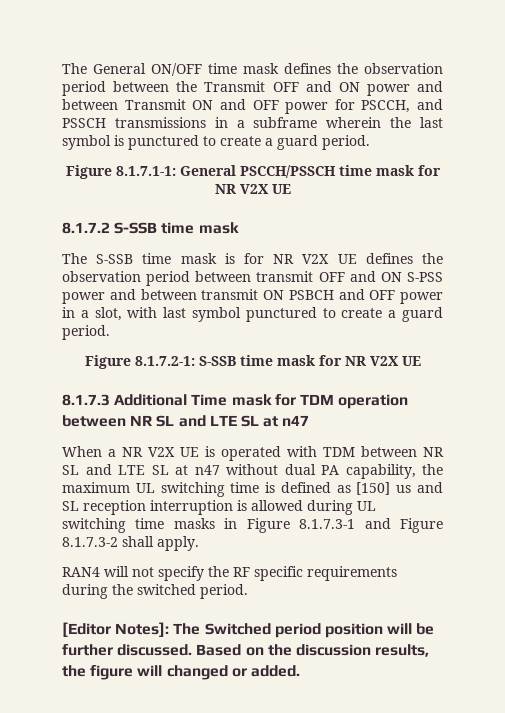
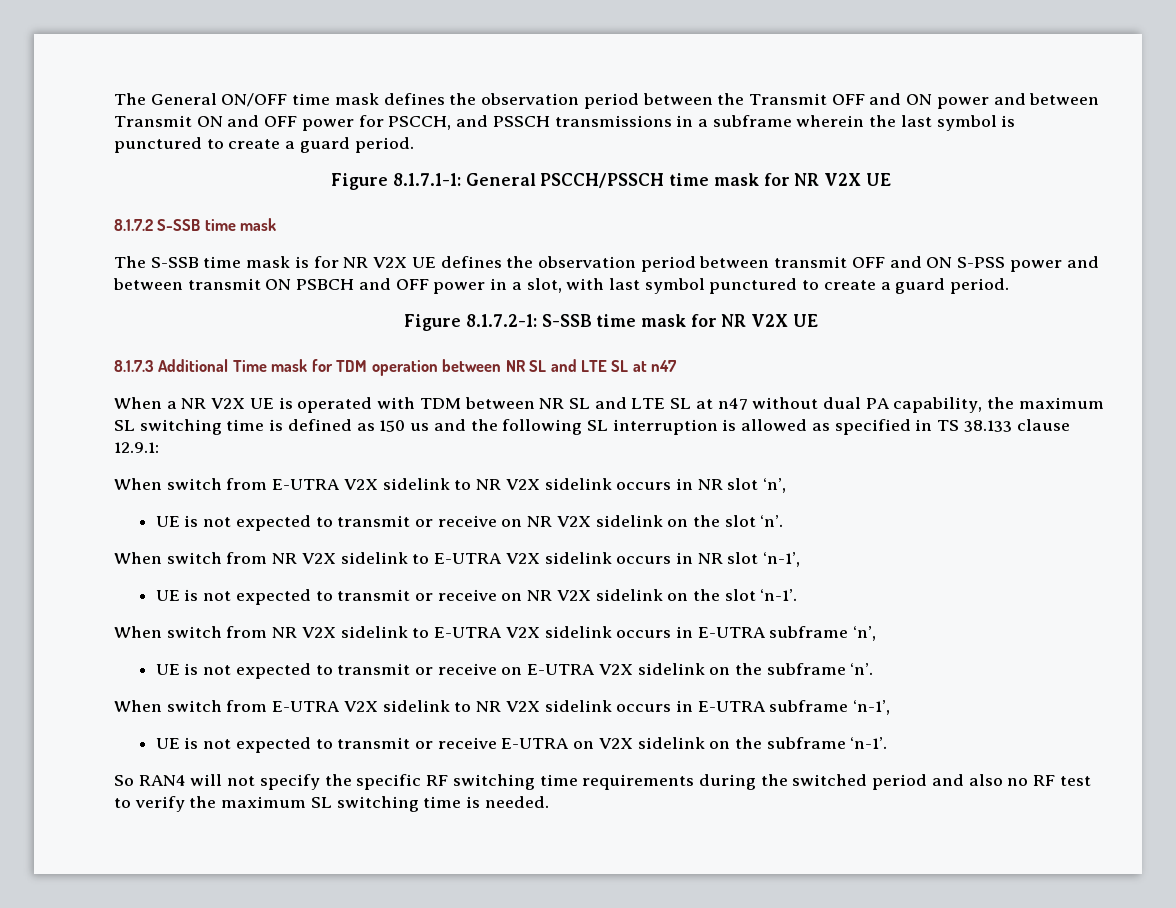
[135,483,155,493] UL -> [114,420,135,431] SL
[356,482,391,495] [150] -> [379,420,406,432] 150
[62,500,376,515] [62,518,443,533] [62,536,199,551] SL reception interruption is allowed during UL switching time masks in Figure 8.1.7.3-1 and Figure 8.1.7.3-2 shall apply. // -> [470,419,1070,435] [114,442,159,453] [114,478,787,493] [155,515,784,531] [114,552,801,567] [155,589,798,605] [114,626,877,641] [155,663,874,679] [114,700,891,715] [155,737,888,753] [114,775,134,786] the following SL interruption is allowed as specified in TS 38.133 clause 12.9.1: // When switch from E-UTRA V2X sidelink to NR V2X sidelink occurs in NR slot ‘n’, // UE is not expected to transmit or receive on NR V2X sidelink on the slot ‘n’. // When switch from NR V2X sidelink to E-UTRA V2X sidelink occurs in NR slot ‘n-1’, // UE is not expected to transmit or receive on NR V2X sidelink on the slot ‘n-1’. // When switch from NR V2X sidelink to E-UTRA V2X sidelink occurs in E-UTRA subframe ‘n’, // UE is not expected to transmit or receive on E-UTRA V2X sidelink on the subframe ‘n’. // When switch from E-UTRA V2X sidelink to NR V2X sidelink occurs in E-UTRA subframe ‘n-1’, // UE is not expected to transmit or receive E-UTRA on V2X sidelink on the subframe ‘n-1’. // So
[233,566,397,581] [62,584,248,599] [62,622,435,638] [62,644,430,657] [62,665,300,680] RF specific requirements during the switched period. // [Editor Notes]: The Switched period position will be further discussed. Based on the discussion results, the figure will changed or added. -> [356,774,1091,790] [114,796,549,812] specific RF switching time requirements during the switched period and also no RF test to verify the maximum SL switching time is needed.

